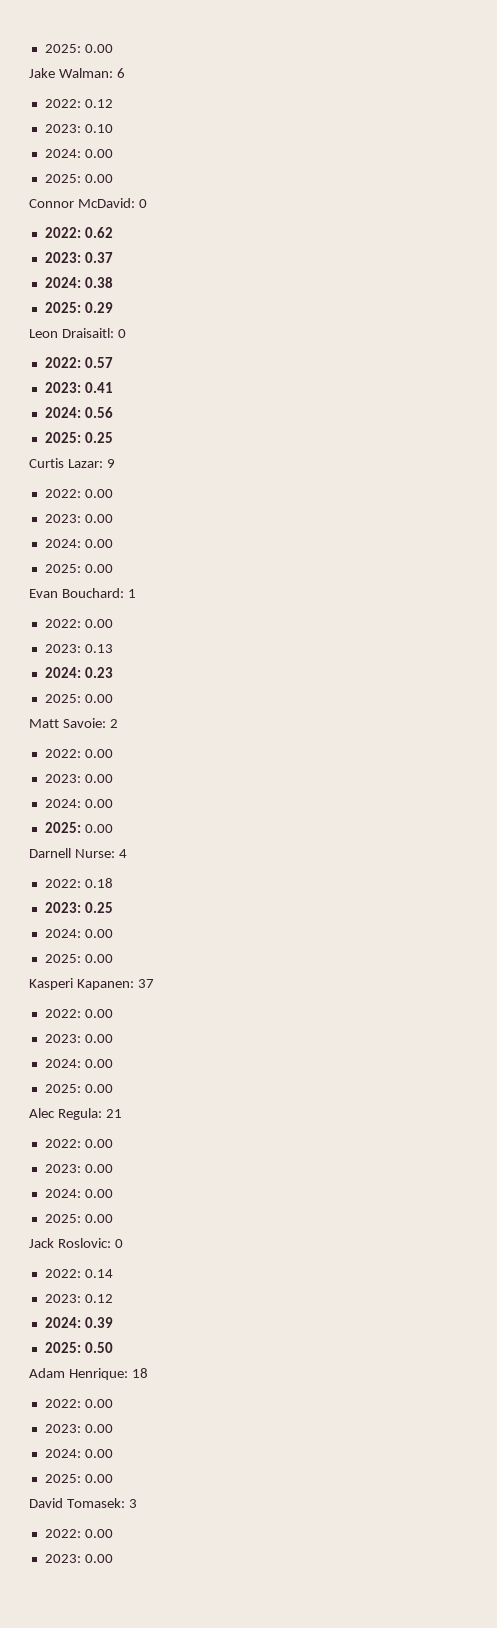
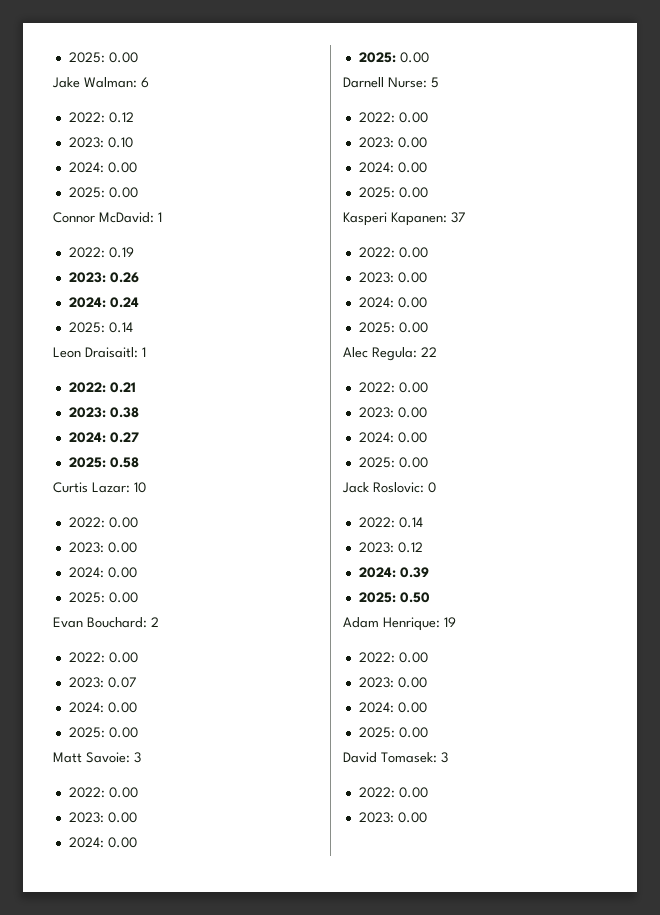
[138,199,147,208] [44,227,113,238] [44,252,113,263] [44,277,113,288] [44,302,113,313] 0 // 2022: 0.62 // 2023: 0.37 // 2024: 0.38 // 2025: 0.29 -> [158,212,162,222] [68,247,134,258] [68,272,139,283] [68,297,139,308] [68,322,133,333] 1 // 2022: 0.19 // 2023: 0.26 // 2024: 0.24 // 2025: 0.14
[117,329,126,338] [44,357,113,368] [44,382,113,393] [44,407,113,418] [44,432,113,443] 0 // 2022: 0.57 // 2023: 0.41 // 2024: 0.56 // 2025: 0.25 -> [142,347,146,357] [68,382,136,393] [68,407,139,418] [68,432,139,443] [68,457,139,468] 1 // 2022: 0.21 // 2023: 0.38 // 2024: 0.27 // 2025: 0.58
[106,459,115,468] 9 -> [134,482,146,493] 10
[127,589,136,598] [44,619,113,628] [44,644,113,653] [44,667,113,678] 1 // 2022: 0.00 // 2023: 0.13 // 2024: 0.23 -> [151,617,159,627] [68,652,138,663] [68,677,137,688] [68,702,137,713] 2 // 2022: 0.00 // 2023: 0.07 // 2024: 0.00
[109,719,118,728] 2 -> [134,752,141,763] 3
[118,849,127,858] [44,878,113,888] [44,902,113,913] 4 // 2022: 0.18 // 2023: 0.25 -> [431,77,439,88] [358,112,428,123] [358,137,427,148] 5 // 2022: 0.00 // 2023: 0.00
[105,1109,122,1118] 21 -> [421,347,437,357] 22
[131,1368,148,1378] 18 -> [444,617,456,627] 19

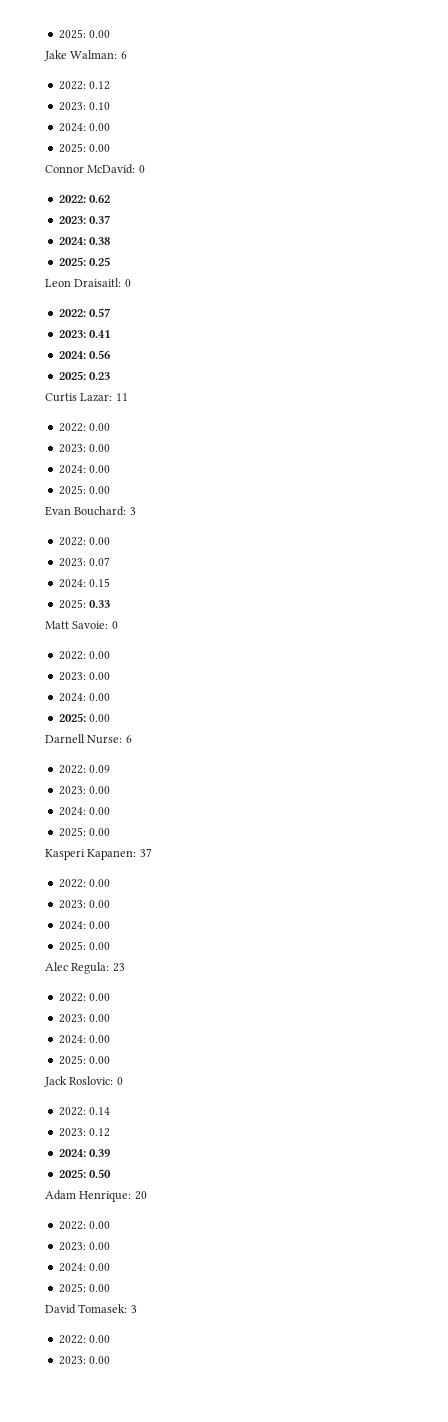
[158,212,162,222] [68,247,134,258] [68,272,139,283] [68,297,139,308] [68,322,133,333] 1 // 2022: 0.19 // 2023: 0.26 // 2024: 0.24 // 2025: 0.14 -> [138,165,145,173] [58,195,111,203] [58,215,111,224] [58,237,111,245] [58,257,111,266] 0 // 2022: 0.62 // 2023: 0.37 // 2024: 0.38 // 2025: 0.25
[142,347,146,357] [68,382,136,393] [68,407,139,418] [68,432,139,443] [68,457,139,468] 1 // 2022: 0.21 // 2023: 0.38 // 2024: 0.27 // 2025: 0.58 -> [124,279,131,287] [58,308,111,317] [58,330,111,338] [58,350,111,359] [58,371,111,380] 0 // 2022: 0.57 // 2023: 0.41 // 2024: 0.56 // 2025: 0.23
[134,482,146,493] 10 -> [115,393,128,401] 11
[151,617,159,627] 2 -> [129,507,136,515] 3
[107,702,137,713] [68,727,138,738] 0.00 // 2025: 0.00 -> [89,578,111,587] [58,599,111,609] 0.15 // 2025: 0.33
[134,752,141,763] 3 -> [111,621,118,629] 0
[431,77,439,88] [358,112,428,123] 5 // 2022: 0.00 -> [125,735,132,743] [58,765,111,774] 6 // 2022: 0.09
[421,347,437,357] 22 -> [112,963,125,972] 23
[444,617,456,627] 19 -> [134,1191,147,1200] 20

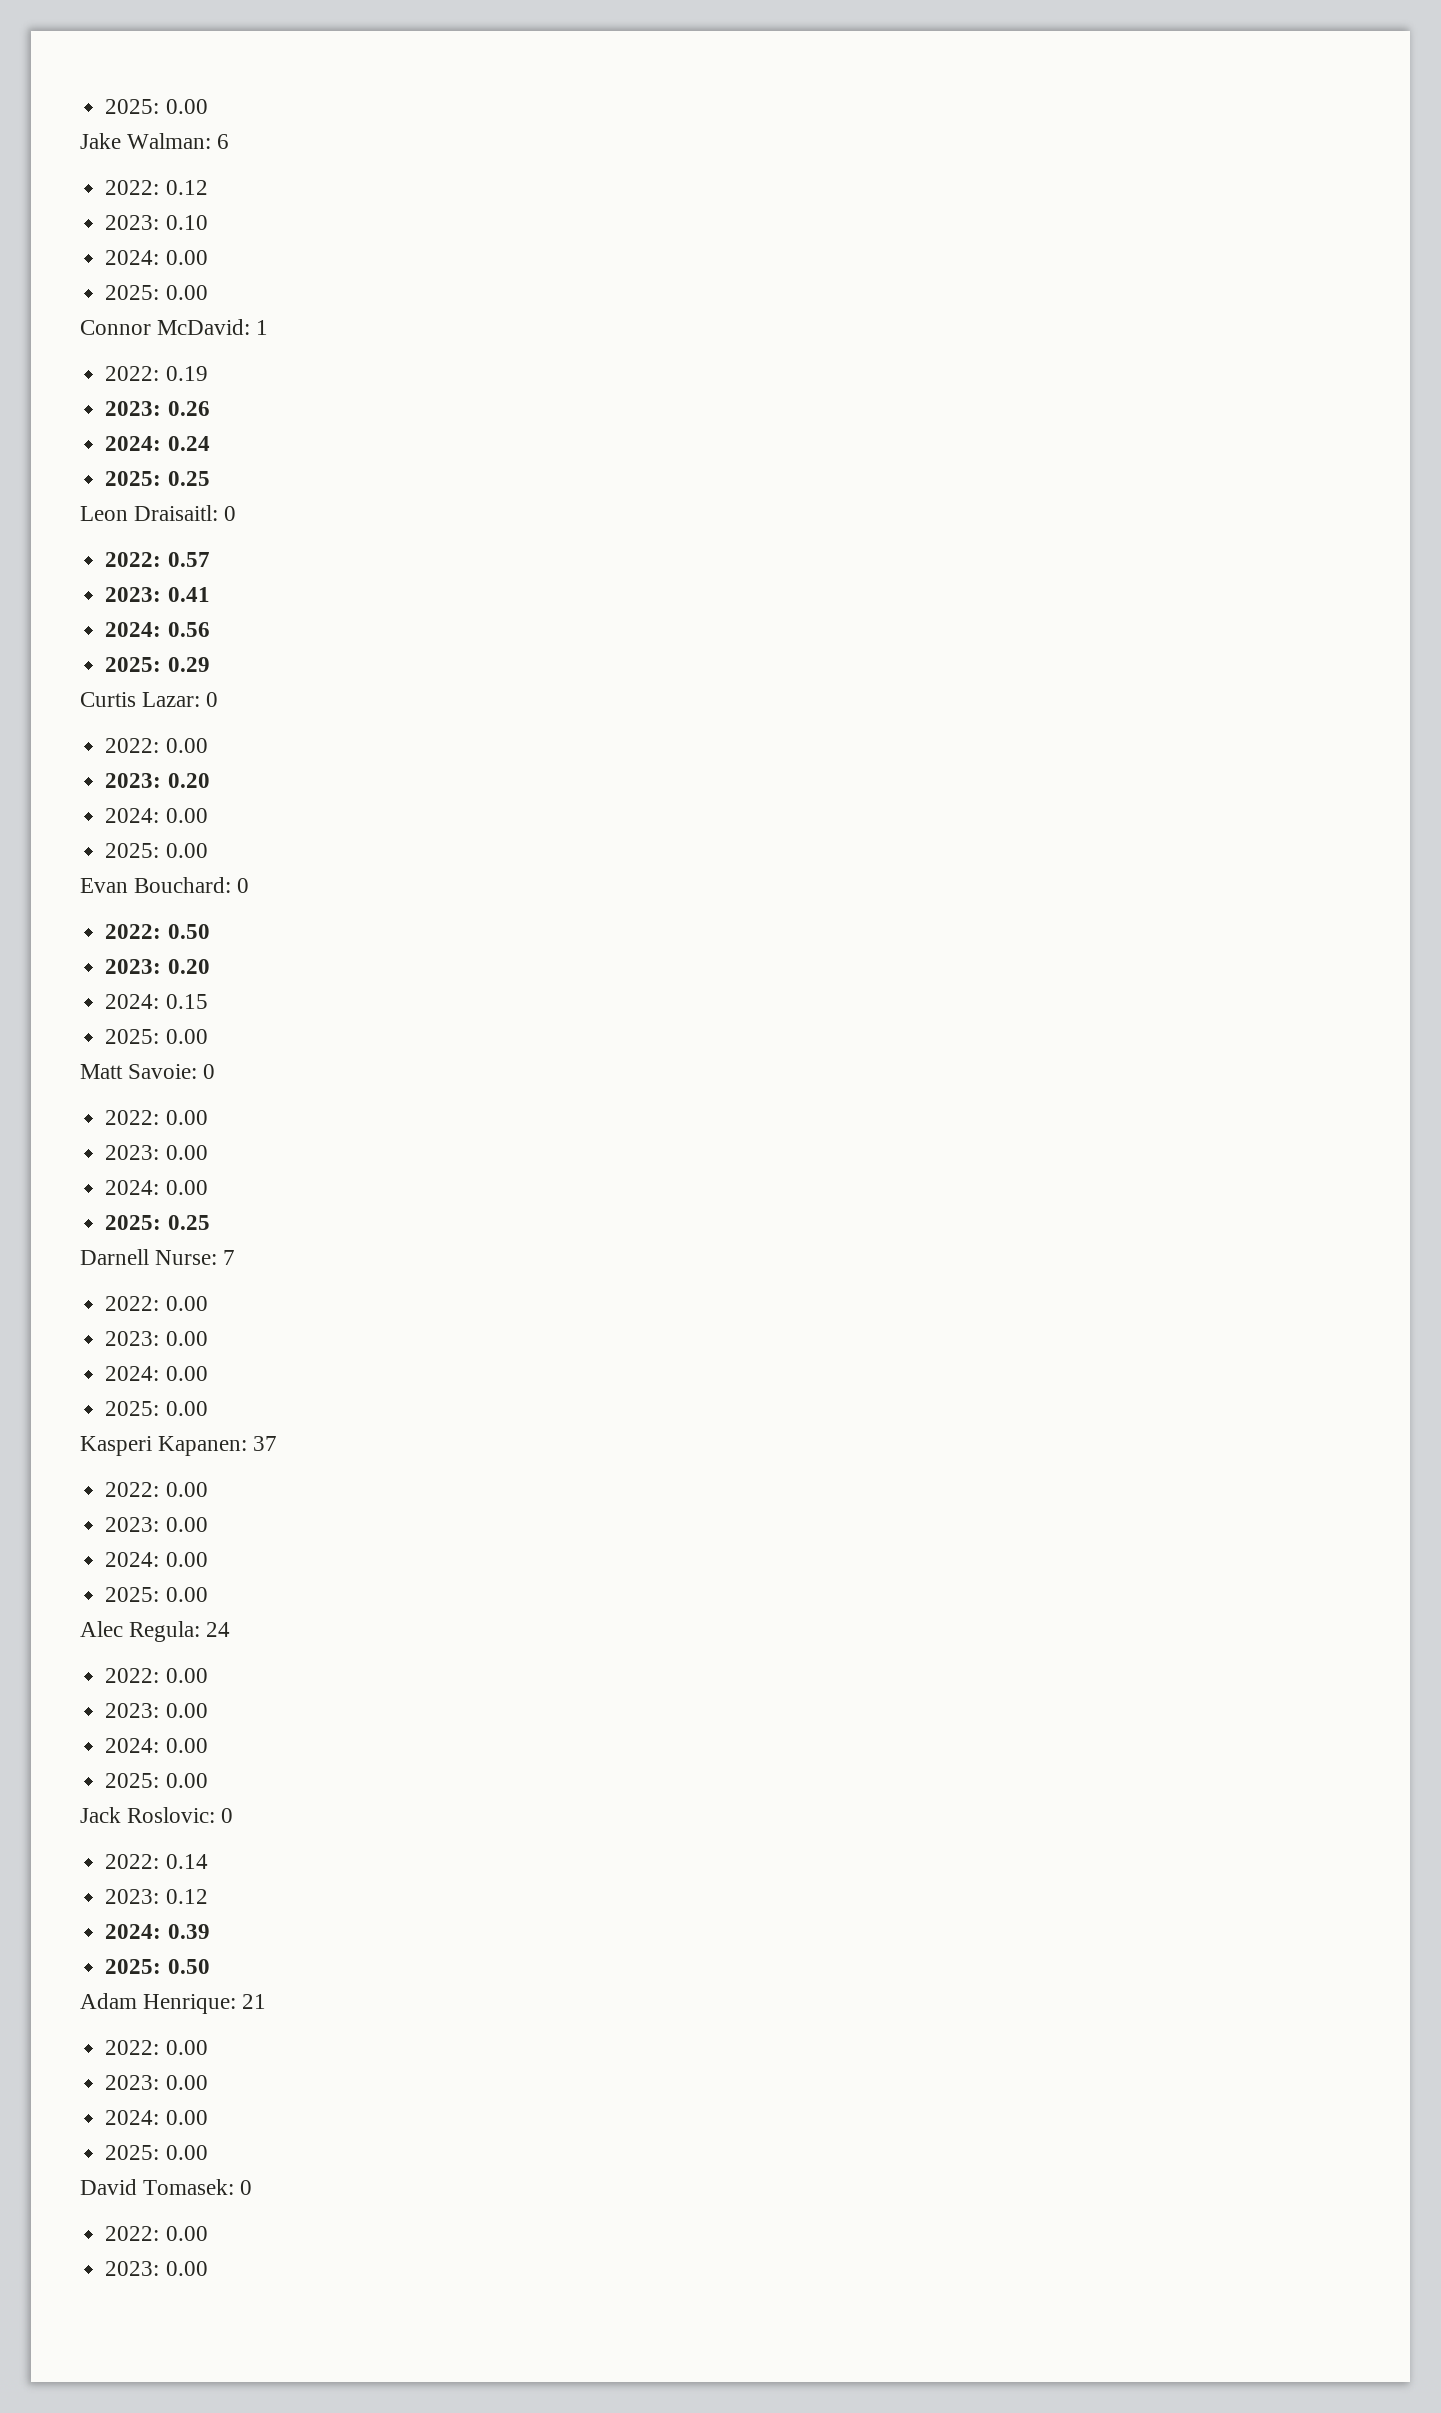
[138,165,145,173] [58,195,111,203] [58,215,111,224] [58,237,111,245] 0 // 2022: 0.62 // 2023: 0.37 // 2024: 0.38 -> [256,320,269,335] [105,366,208,381] [105,401,210,416] [105,436,210,451] 1 // 2022: 0.19 // 2023: 0.26 // 2024: 0.24
[89,372,111,380] 0.23 -> [167,657,210,672] 0.29
[115,393,128,401] [58,423,111,432] [58,444,111,453] 11 // 2022: 0.00 // 2023: 0.00 -> [206,692,219,707] [105,738,208,753] [105,773,210,788] 0 // 2022: 0.00 // 2023: 0.20
[129,507,136,515] [58,537,111,546] [58,557,111,567] 3 // 2022: 0.00 // 2023: 0.07 -> [237,878,250,893] [105,924,210,939] [105,959,210,974] 0 // 2022: 0.50 // 2023: 0.20
[89,600,111,608] 0.33 -> [165,1029,208,1044] 0.00
[89,714,111,722] 0.00 -> [167,1215,210,1230] 0.25
[125,735,132,743] [58,765,111,774] 6 // 2022: 0.09 -> [223,1250,236,1265] [105,1296,208,1311] 7 // 2022: 0.00
[112,963,125,972] 23 -> [206,1622,231,1637] 24
[134,1191,147,1200] 20 -> [242,1994,267,2009] 21
[130,1305,137,1313] 3 -> [240,2180,253,2195] 0

